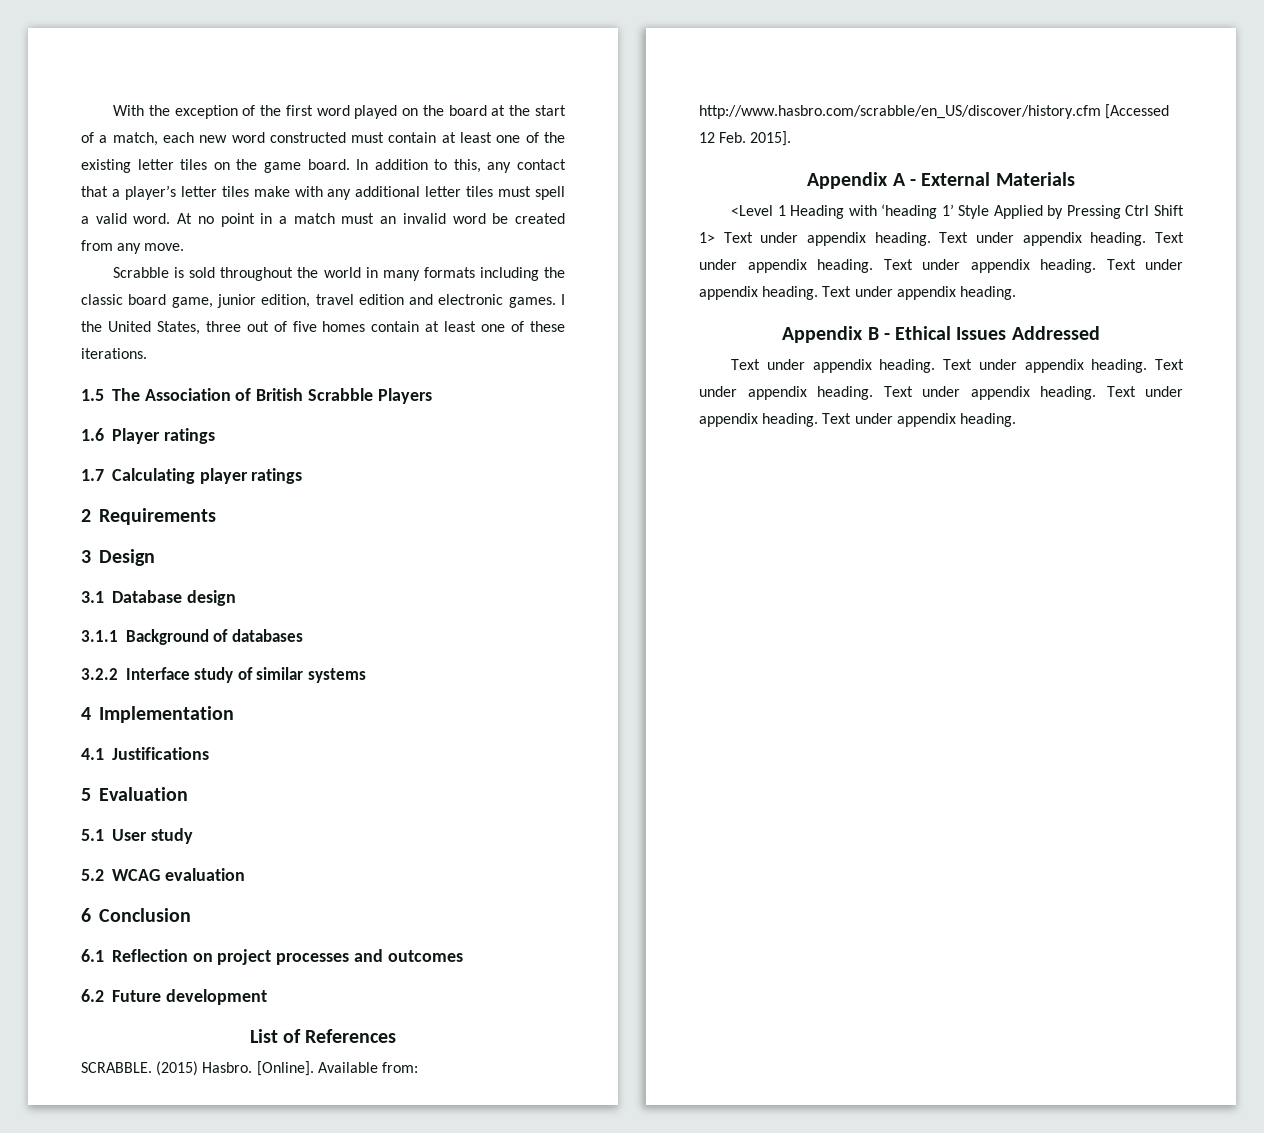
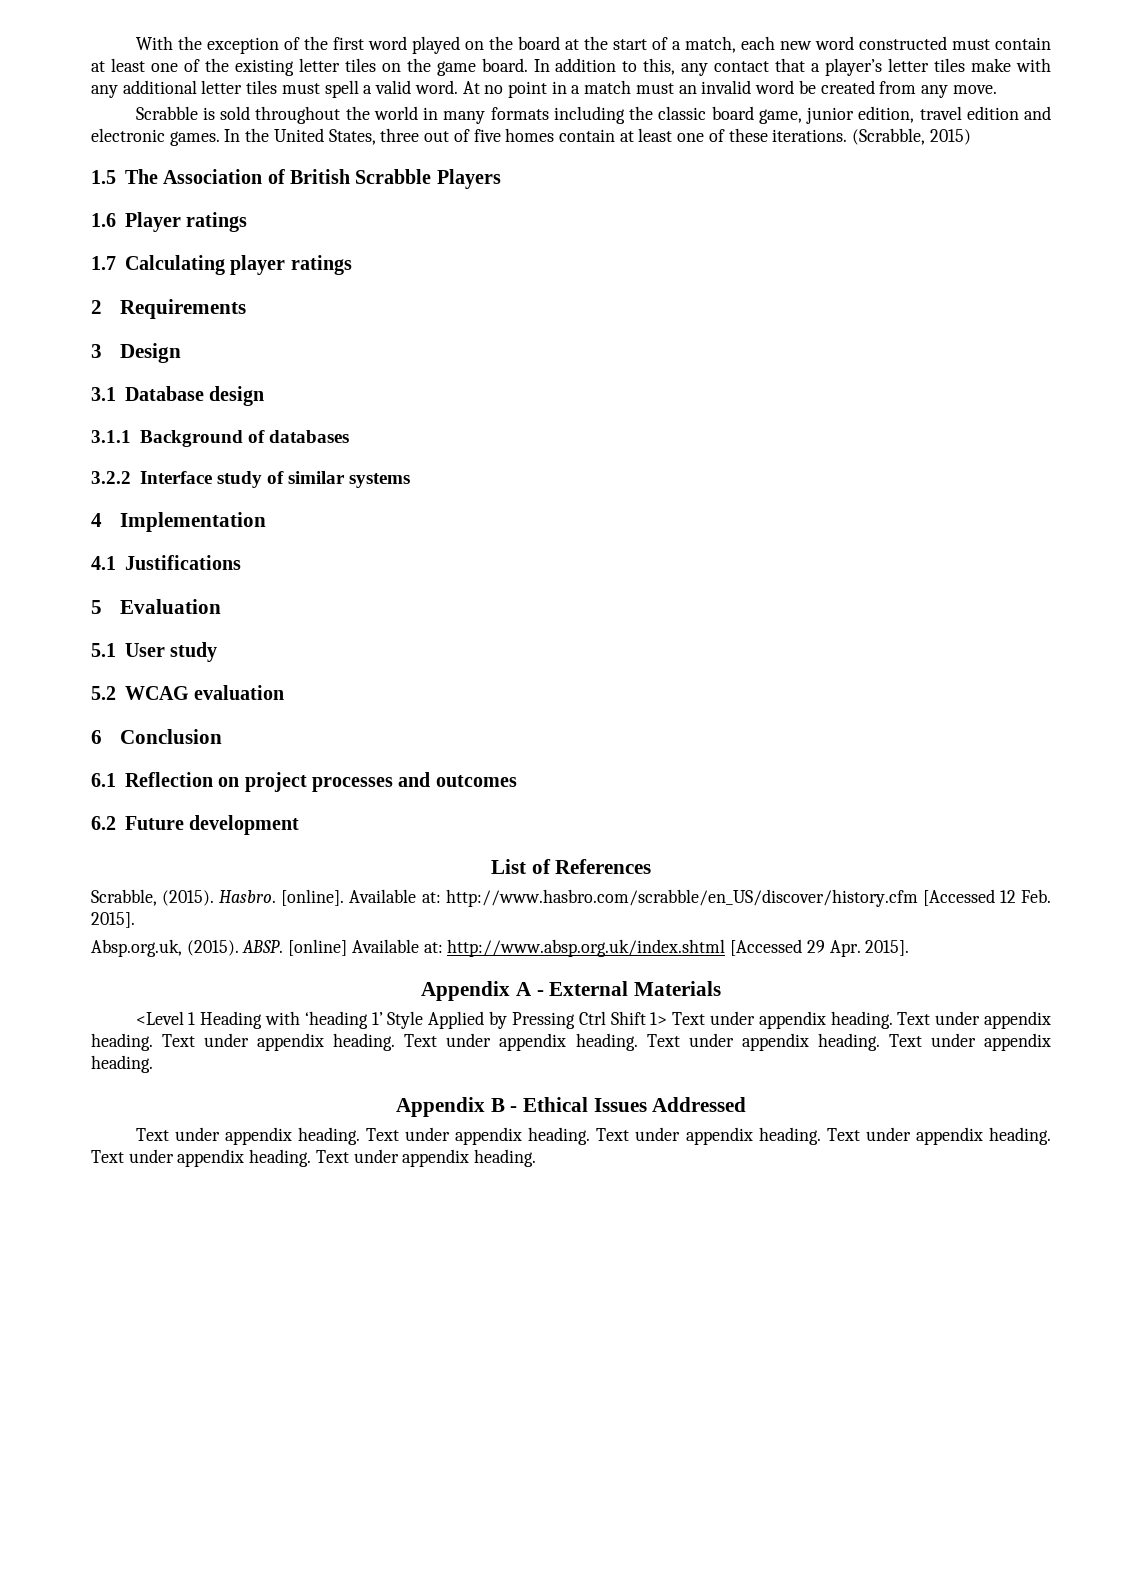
[561,294,565,305] I -> [224,129,241,142] In
(147, 353) none -> [852,128,971,145] (Scrabble, 2015)
[81,1061,418,1076] SCRABBLE. (2015) Hasbro. [Online]. Available from: -> [91,889,441,906] Scrabble, (2015). Hasbro. [online]. Available at:
(792, 138) none -> [91,939,910,957] // Absp.org.uk, (2015). ABSP. [online] Available at: http://www.absp.org.uk/index.shtml [Accessed 29 Apr. 2015].

